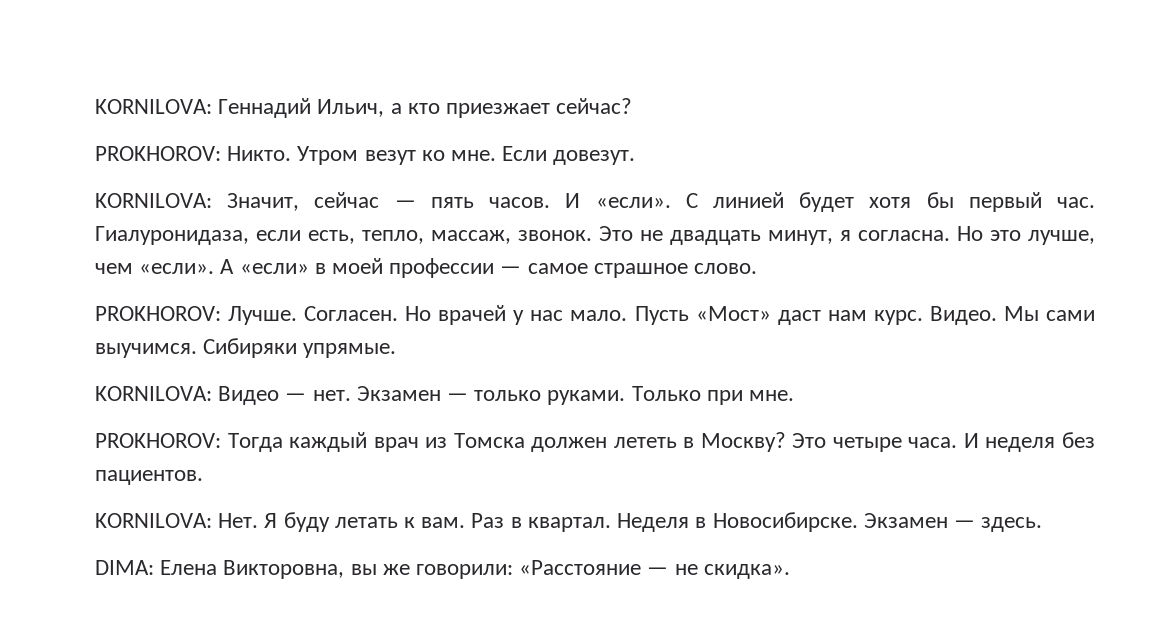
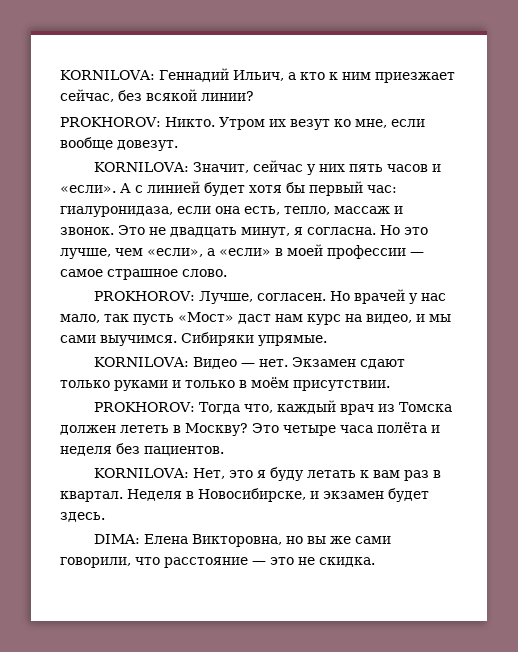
[446,98,633,118] приезжает сейчас? -> [328,72,455,83] [60,89,254,102] к ним приезжает сейчас, без всякой линии?
(359, 155) none -> [268,119,286,127] их
[451,146,548,161] мне. Если -> [354,119,425,128] [60,137,113,150] мне, если вообще
[394,193,698,208] — пять часов. И «если». С -> [307,164,442,175] [60,183,143,193] у них пять часов и «если». А с
[1056,197,1095,208] [95,226,511,245] час. Гиалуронидаза, если есть, тепло, массаж, -> [367,185,397,193] [60,206,403,217] час: гиалуронидаза, если она есть, тепло, массаж и
[139,259,235,274] «если». А -> [147,248,215,257] «если», а
[228,306,399,325] Лучше. Согласен. -> [199,291,327,304] Лучше, согласен.
[570,306,1039,325] мало. Пусть «Мост» даст нам курс. Видео. Мы -> [60,312,451,325] мало, так пусть «Мост» даст нам курс на видео, и мы
[447,386,795,405] — только руками. Только при мне. -> [360,359,406,369] [60,377,390,391] сдают только руками и только в моём присутствии.
(283, 442) none -> [244,404,274,413] что,
[908,433,979,448] часа. И -> [340,422,440,433] часа полёта и
[218,513,278,528] Нет. Я -> [193,468,267,479] Нет, это я
[421,513,505,528] вам. Раз -> [373,470,430,481] вам раз
[712,512,975,532] Новосибирске. Экзамен — -> [198,488,429,502] Новосибирске, и экзамен будет
(345, 569) none -> [286,536,304,544] но
[416,560,790,579] говорили: «Расстояние — не скидка». -> [355,536,392,544] [60,557,375,568] сами говорили, что расстояние — это не скидка.

